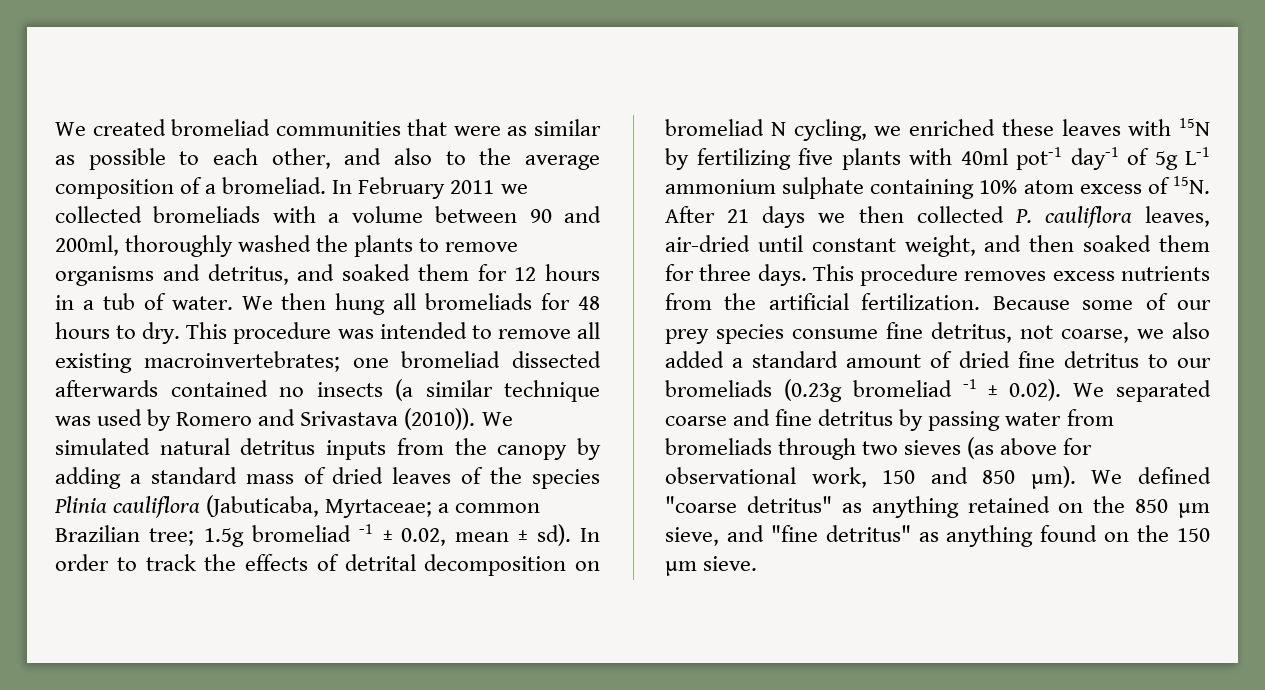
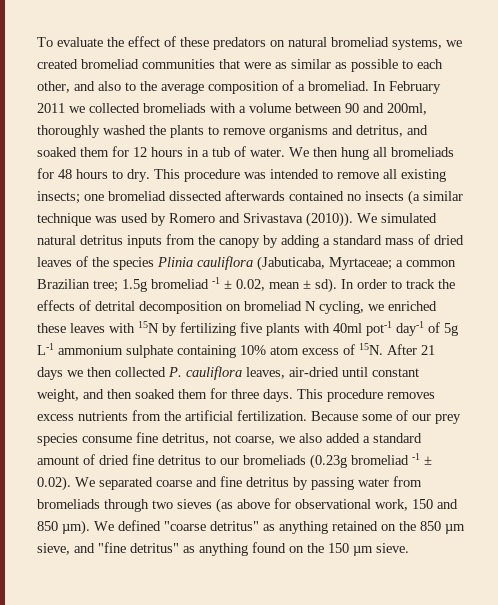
[55,122,86,136] We -> [37,36,462,50] To evaluate the effect of these predators on natural bromeliad systems, we
[143,351,340,372] macroinvertebrates; -> [37,191,80,204] insects;

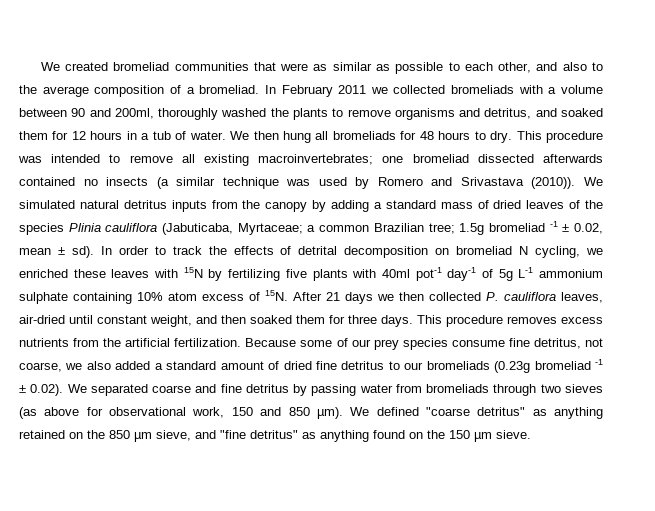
[37,36,462,50] To evaluate the effect of these predators on natural bromeliad systems, we -> [40,62,60,71] We
[37,191,80,204] insects; -> [258,154,374,165] macroinvertebrates;

